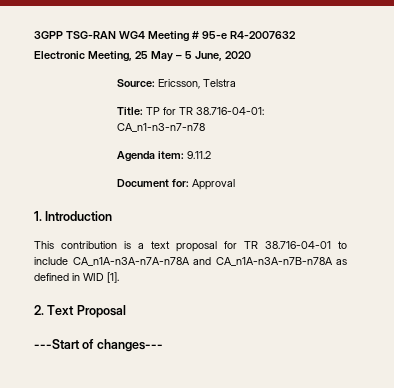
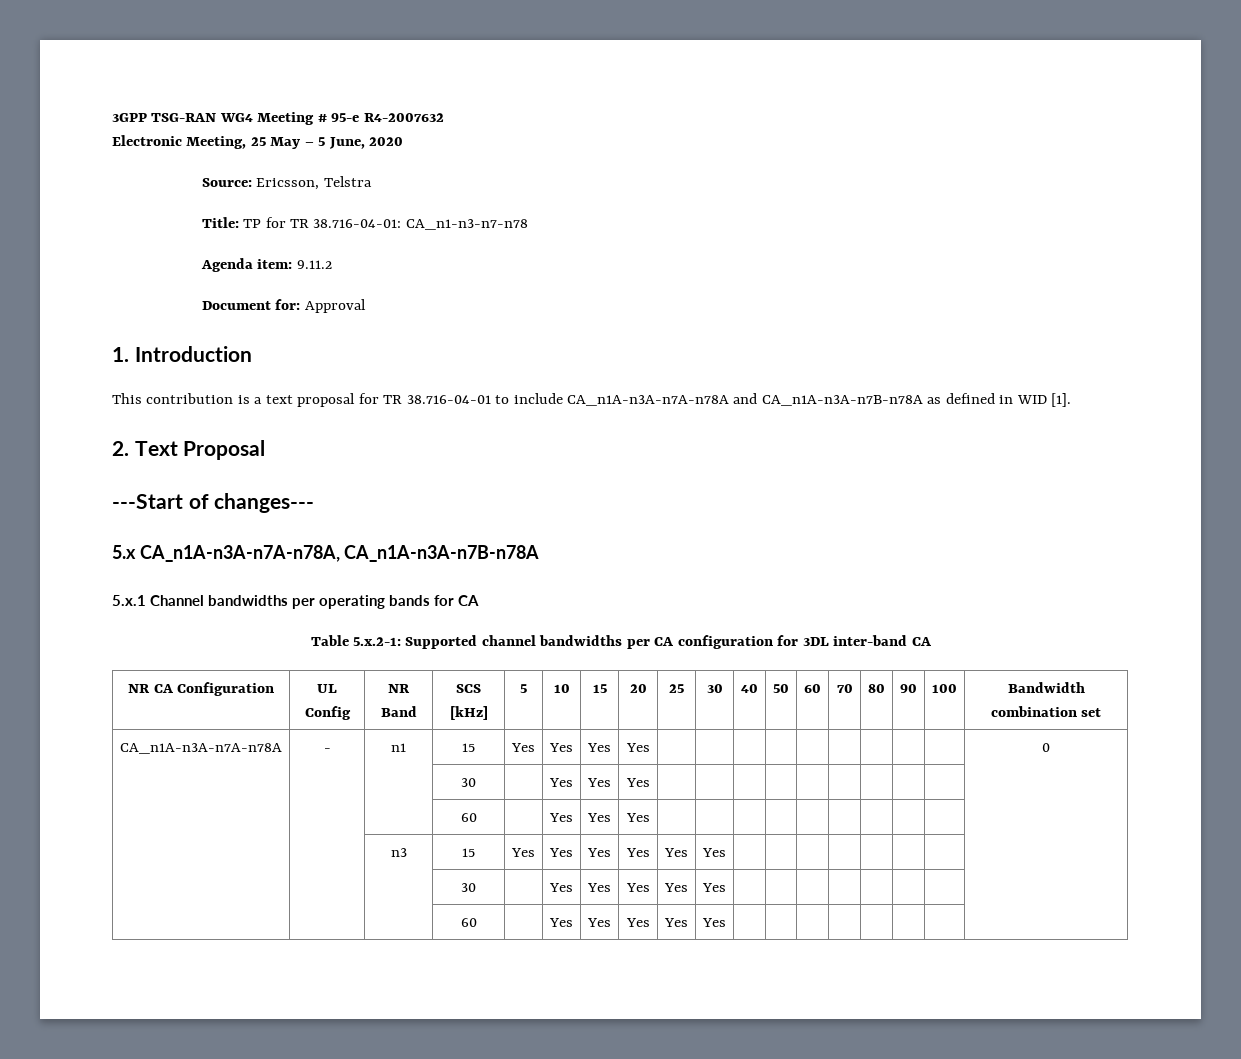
(163, 345) none -> [112,545,540,562] [112,595,480,609] [310,635,931,649] [128,682,274,696] [317,684,337,693] [304,706,351,720] [388,684,410,693] [380,706,417,717] [456,684,481,693] [449,706,488,720] [520,684,527,693] [553,684,570,693] [592,684,607,693] [629,684,647,693] [669,684,684,693] [706,684,723,693] [741,684,758,693] [773,684,789,693] [804,684,821,693] [836,684,853,693] [868,684,885,693] [900,684,917,693] [932,684,957,693] [1007,682,1085,693] [990,706,1102,717] [120,743,282,754] [323,748,331,752] [391,743,406,752] [462,743,475,752] [511,743,535,752] [549,743,573,752] [587,743,611,752] [625,743,650,752] [1042,743,1050,752] [461,778,476,787] [549,778,573,787] [587,778,611,787] [625,778,650,787] [460,813,477,822] [549,813,573,822] [587,813,611,822] [625,813,650,822] [390,848,407,857] [462,848,475,857] [511,848,535,857] [549,848,573,857] [587,848,611,857] [625,848,650,857] [664,848,688,857] [702,848,726,857] [461,883,476,892] [549,883,573,892] [587,883,611,892] [625,883,650,892] [664,883,688,892] [702,883,726,892] [460,918,477,927] [549,918,573,927] [587,918,611,927] [625,918,650,927] [664,918,688,927] [702,918,726,927] // 5.x CA_n1A-n3A-n7A-n78A, CA_n1A-n3A-n7B-n78A // 5.x.1 Channel bandwidths per operating bands for CA // Table 5.x.2-1: Supported channel bandwidths per CA configuration for 3DL inter-band CA // NR CA Configuration | UL Config | NR Band | SCS [kHz] | 5 | 10 | 15 | 20 | 25 | 30 | 40 | 50 | 60 | 70 | 80 | 90 | 100 | Bandwidth combination set // CA_n1A-n3A-n7A-n78A | - | n1 | 15 | Yes | Yes | Yes | Yes | | | | | | | | | | 0 // | | | 30 | | Yes | Yes | Yes | | | | | | | | | | // | | | 60 | | Yes | Yes | Yes | | | | | | | | | | // | | n3 | 15 | Yes | Yes | Yes | Yes | Yes | Yes | | | | | | | | // | | | 30 | | Yes | Yes | Yes | Yes | Yes | | | | | | | | // | | | 60 | | Yes | Yes | Yes | Yes | Yes | | | | | | | |

